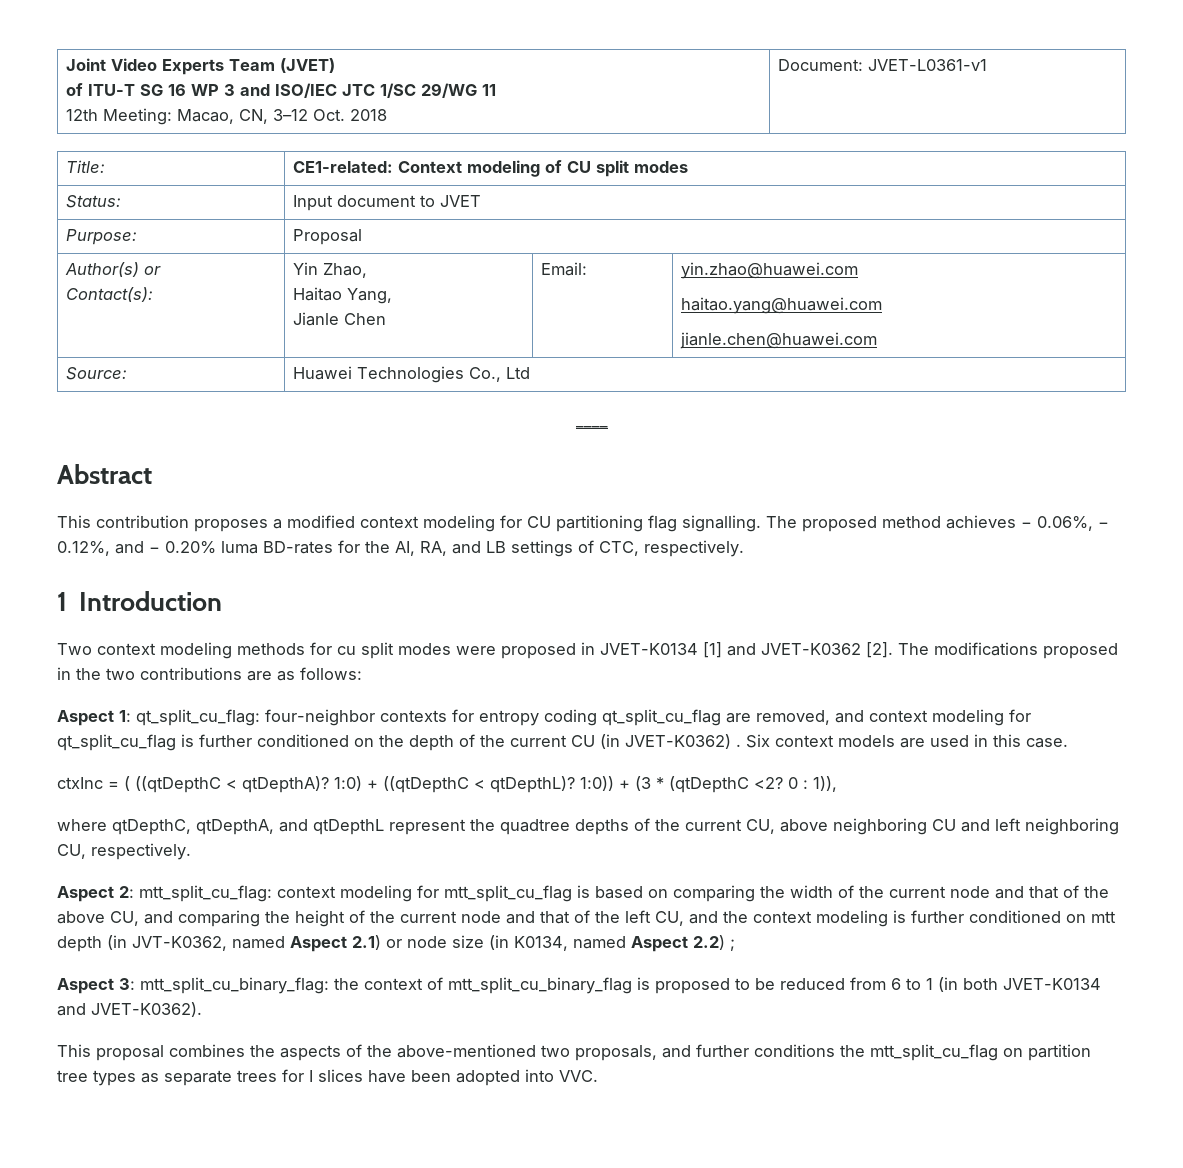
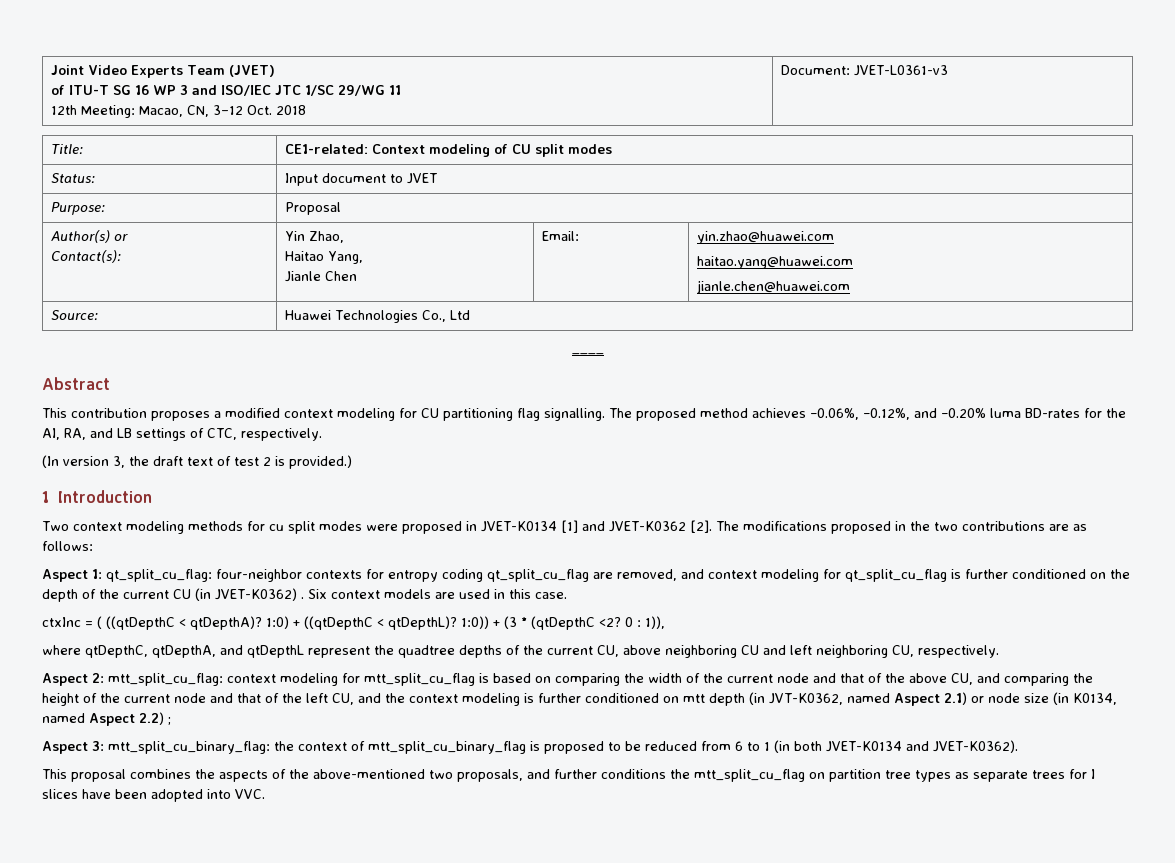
[867,59,987,71] JVET-L0361-v1 -> [854,65,949,76] JVET-L0361-v3
[1021,516,1109,531] [57,541,216,556] − 0.06%, − 0.12%, and − 0.20% -> [810,408,986,420] −0.06%, −0.12%, and −0.20%
(744, 548) none -> [42,455,352,469] // (In version 3, the draft text of test 2 is provided.)

